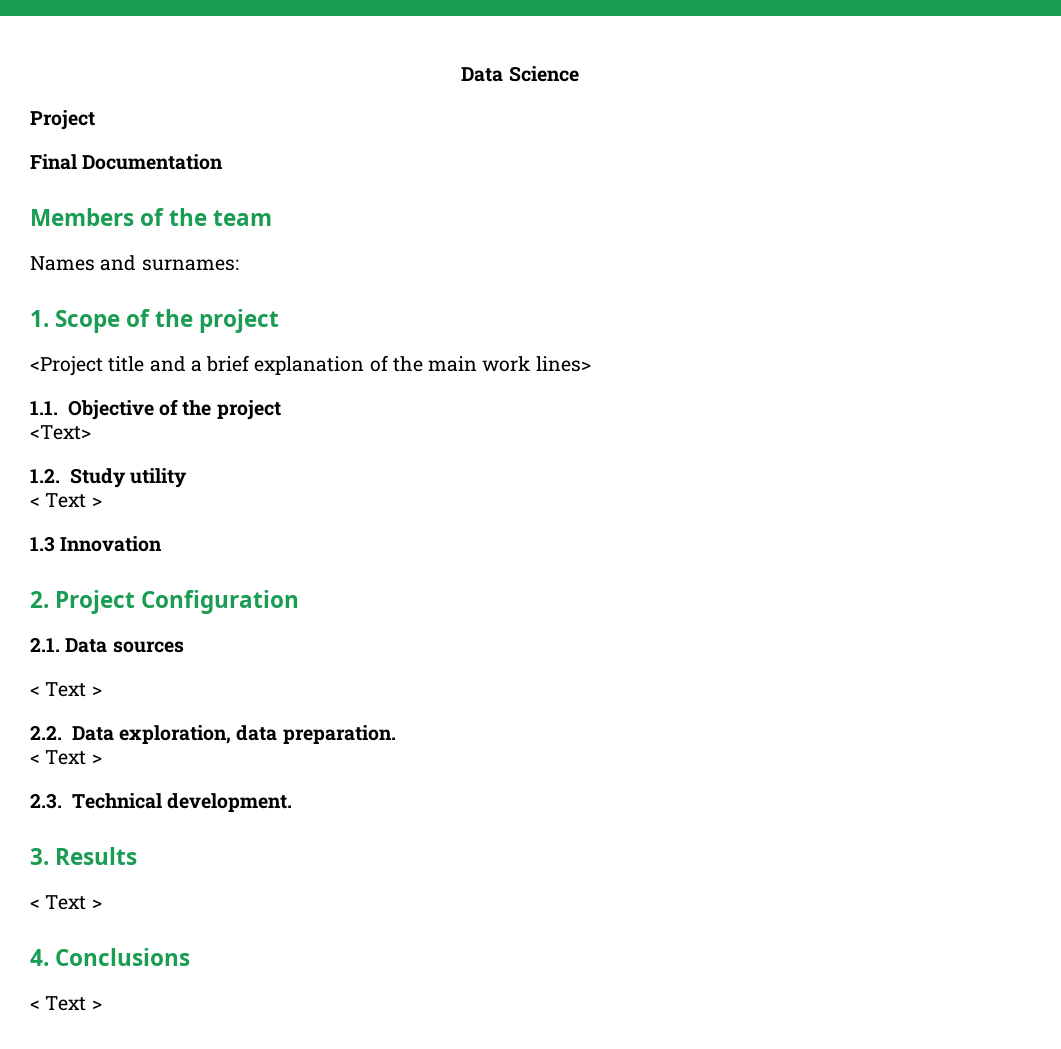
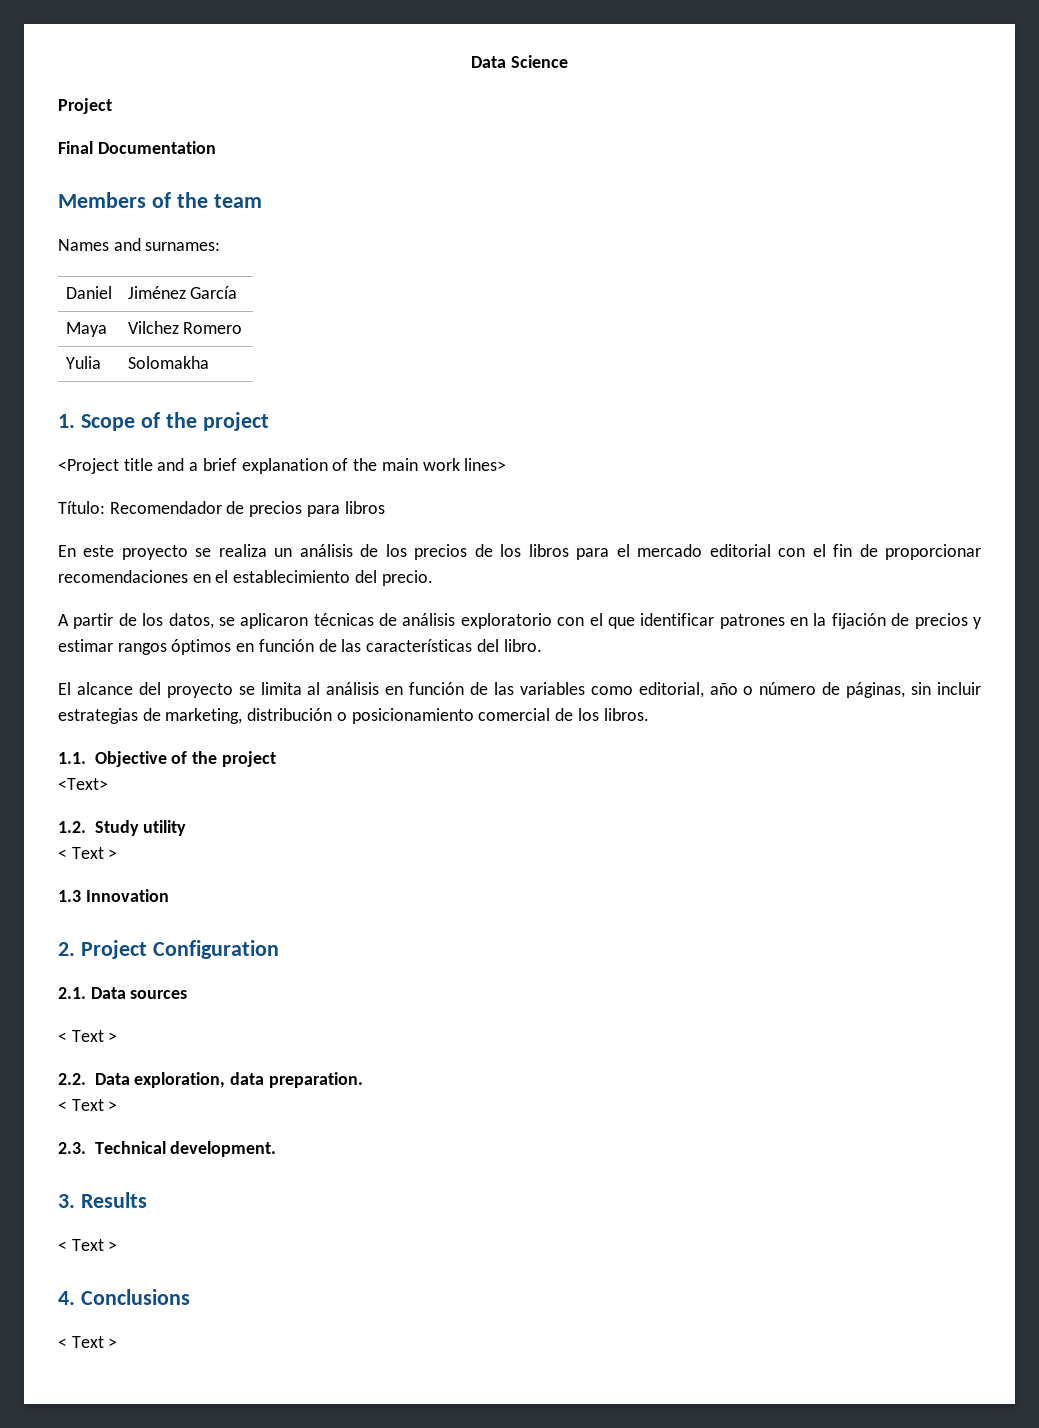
(239, 265) none -> [65,286,112,299] [127,286,238,299] [65,322,107,337] [127,321,243,334] [65,356,101,369] [127,356,209,369] // Daniel | Jiménez García // Maya | Vilchez Romero // Yulia | Solomakha
(591, 364) none -> [58,501,385,517] [58,544,982,560] [58,570,433,586] [58,613,983,629] [58,639,542,655] [58,682,982,698] [58,708,649,724] // Título: Recomendador de precios para libros // En este proyecto se realiza un análisis de los precios de los libros para el mercado editorial con el fin de proporcionar recomendaciones en el establecimiento del precio. // A partir de los datos, se aplicaron técnicas de análisis exploratorio con el que identificar patrones en la fijación de precios y estimar rangos óptimos en función de las características del libro. // El alcance del proyecto se limita al análisis en función de las variables como editorial, año o número de páginas, sin incluir estrategias de marketing, distribución o posicionamiento comercial de los libros.

